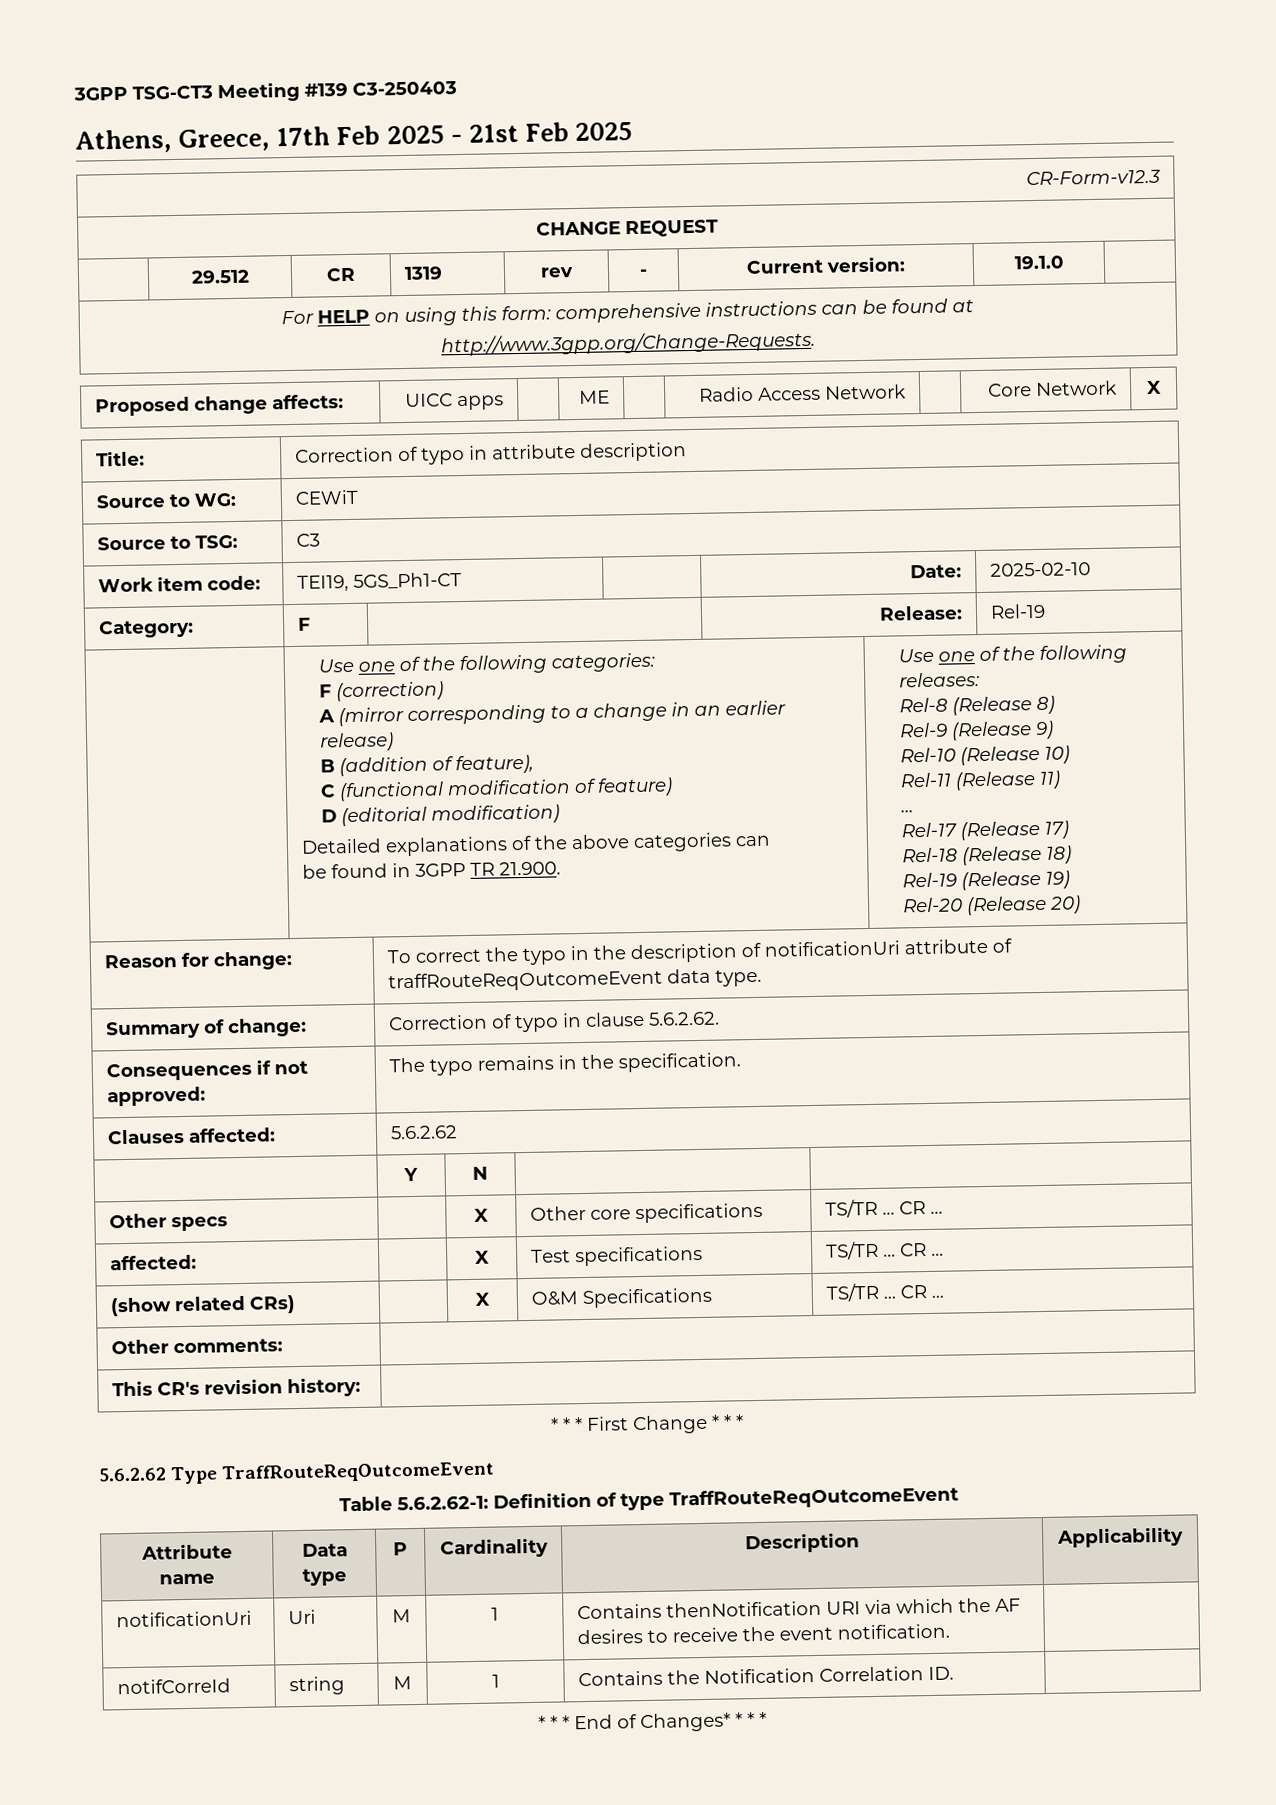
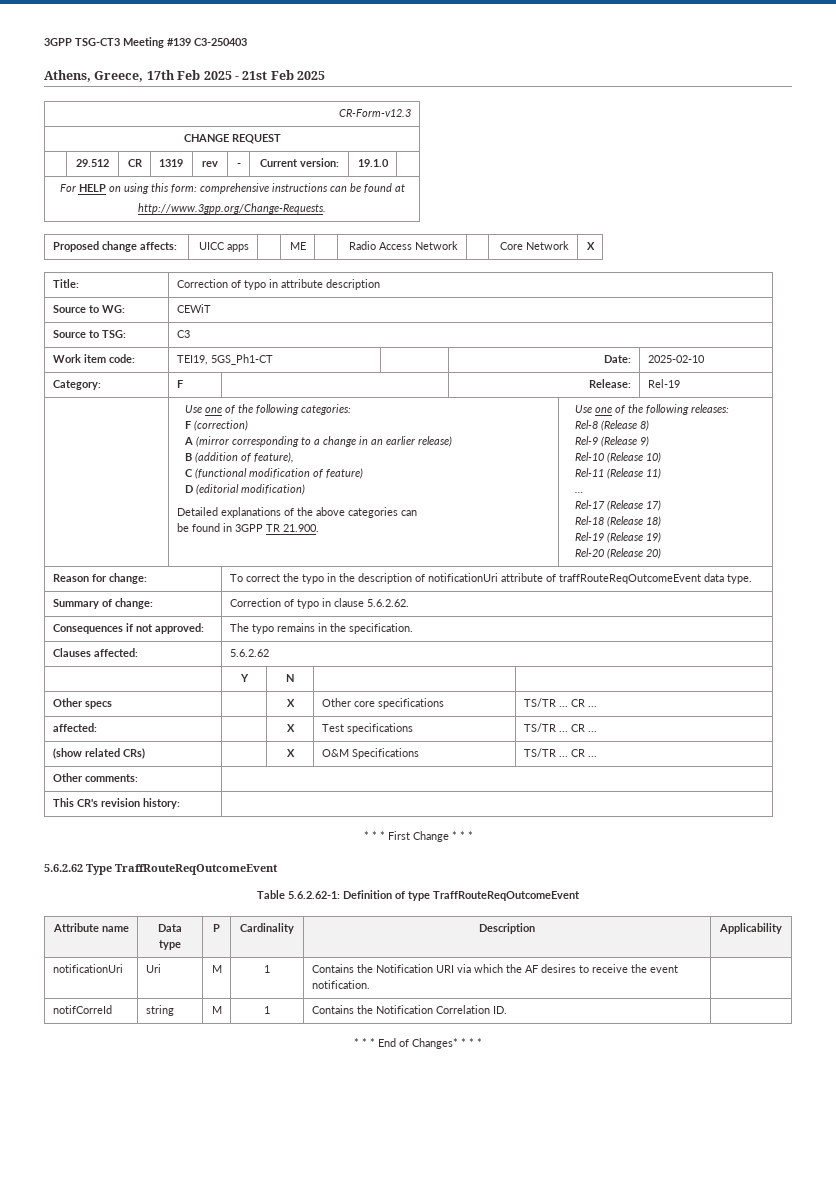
[665,1600,822,1618] thenNotification -> [356,964,433,973] the Notification

